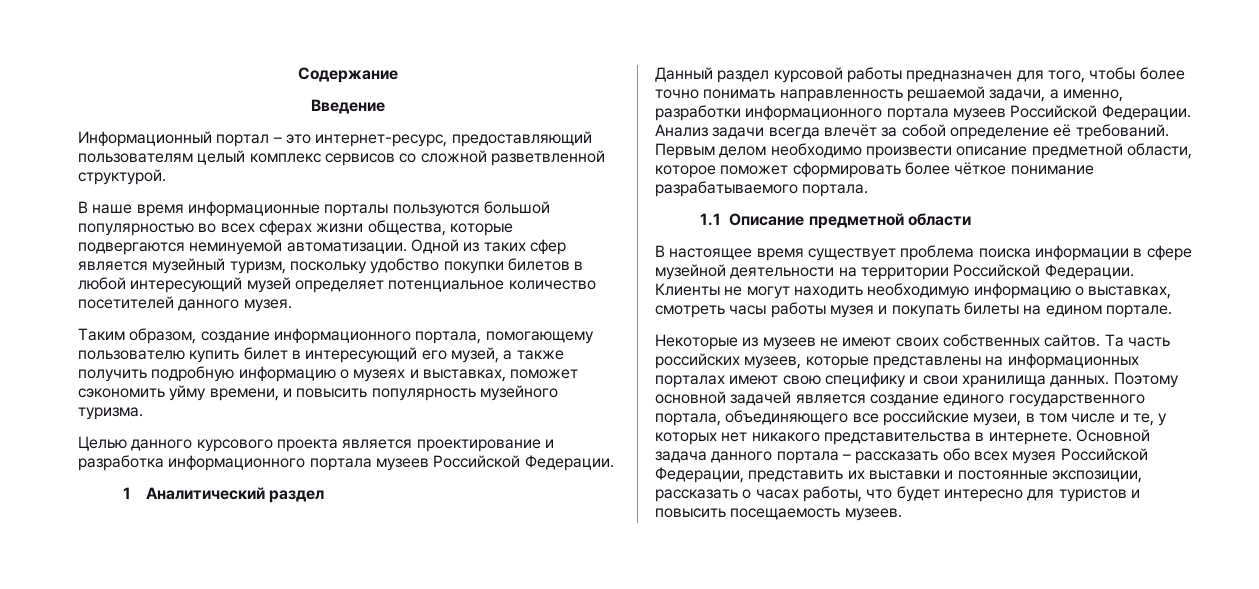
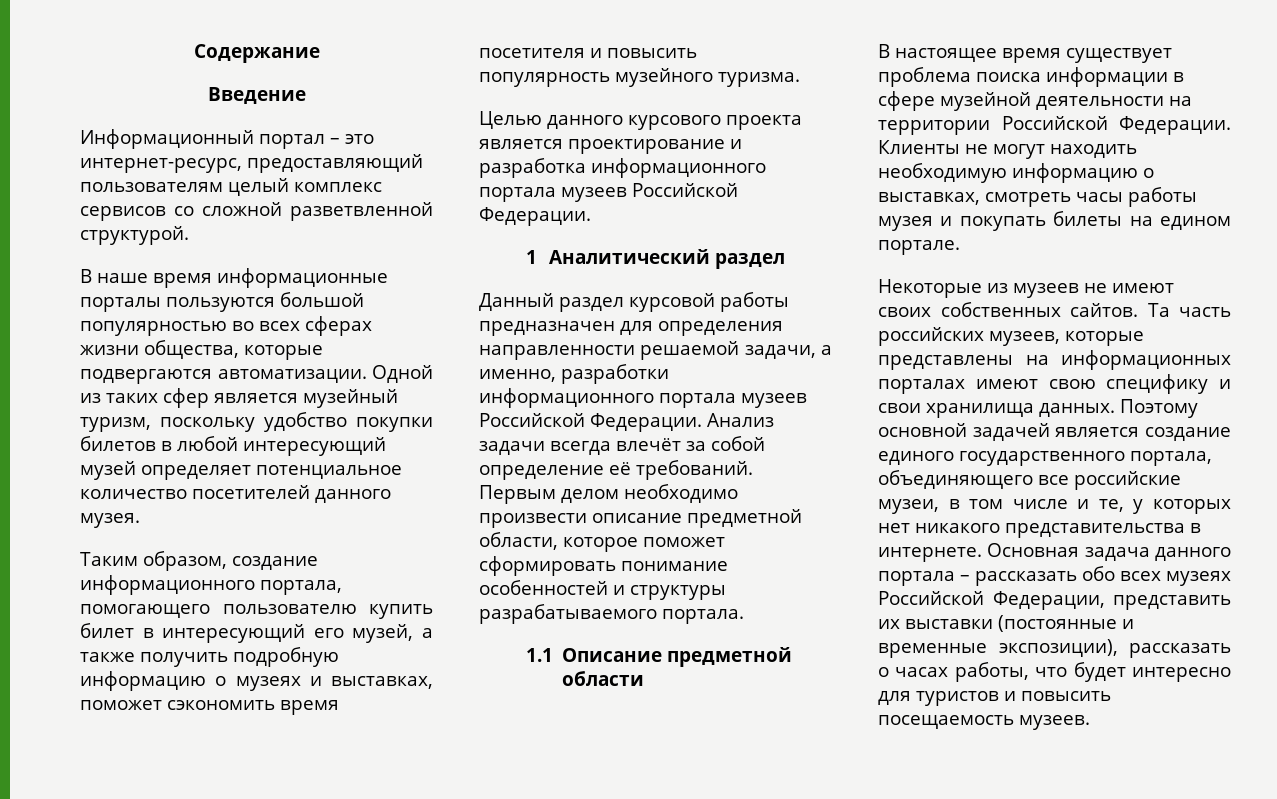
[189,239,283,255] неминуемой -> (212, 376) none
[485,331,594,344] помогающему -> [80,604,210,618] помогающего
[169,385,279,401] уйму времени, -> [280,700,339,715] [479,48,585,58] время посетителя
[1047,67,1185,83] [655,89,903,102] того, чтобы более точно понимать направленность -> [658,321,783,336] [479,345,635,360] определения направленности
[904,162,1094,175] более чёткое понимание -> [621,561,728,571] [479,580,726,600] понимание особенностей и структуры
[1075,429,1150,442] Основной -> [987,543,1080,557] Основная
[1012,451,1057,464] музея -> [1166,571,1231,586] музеях
[944,470,1142,483] и постоянные экспозиции, -> [998,615,1134,632] [878,639,1118,658] (постоянные и временные экспозиции),

